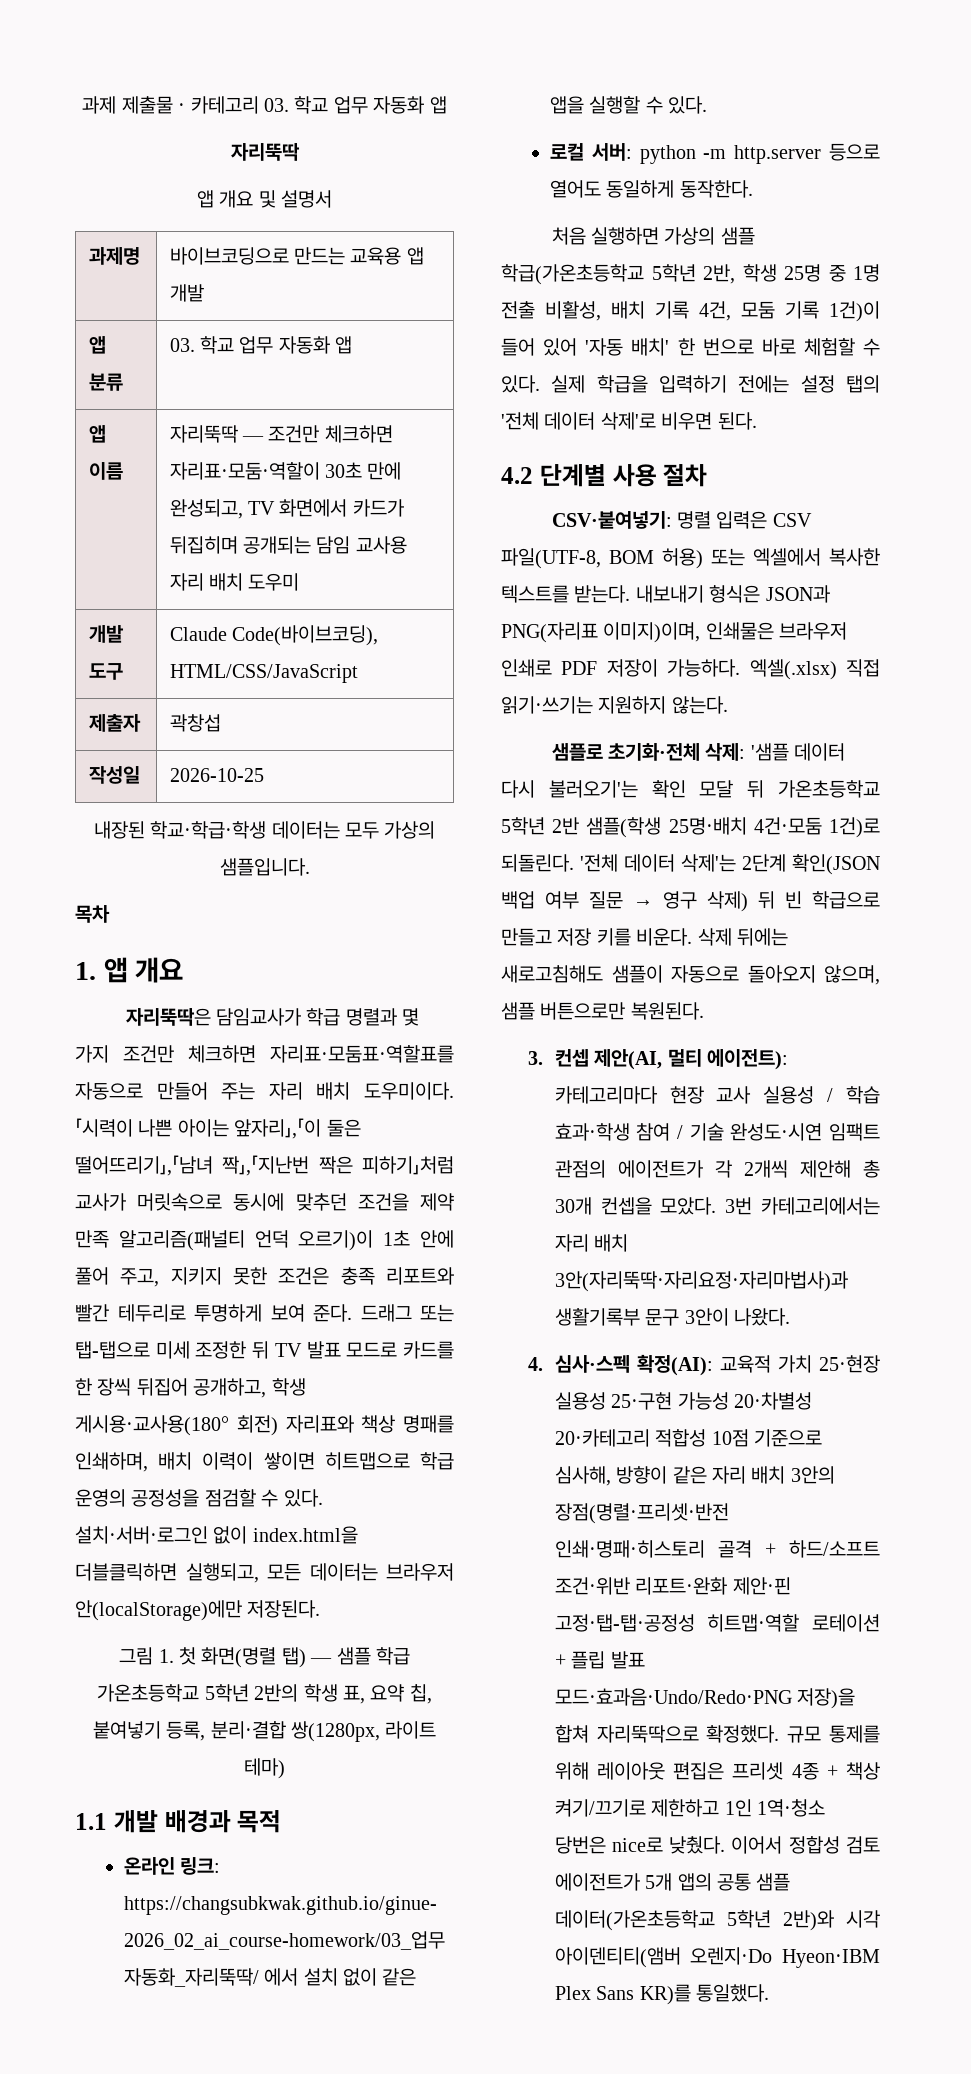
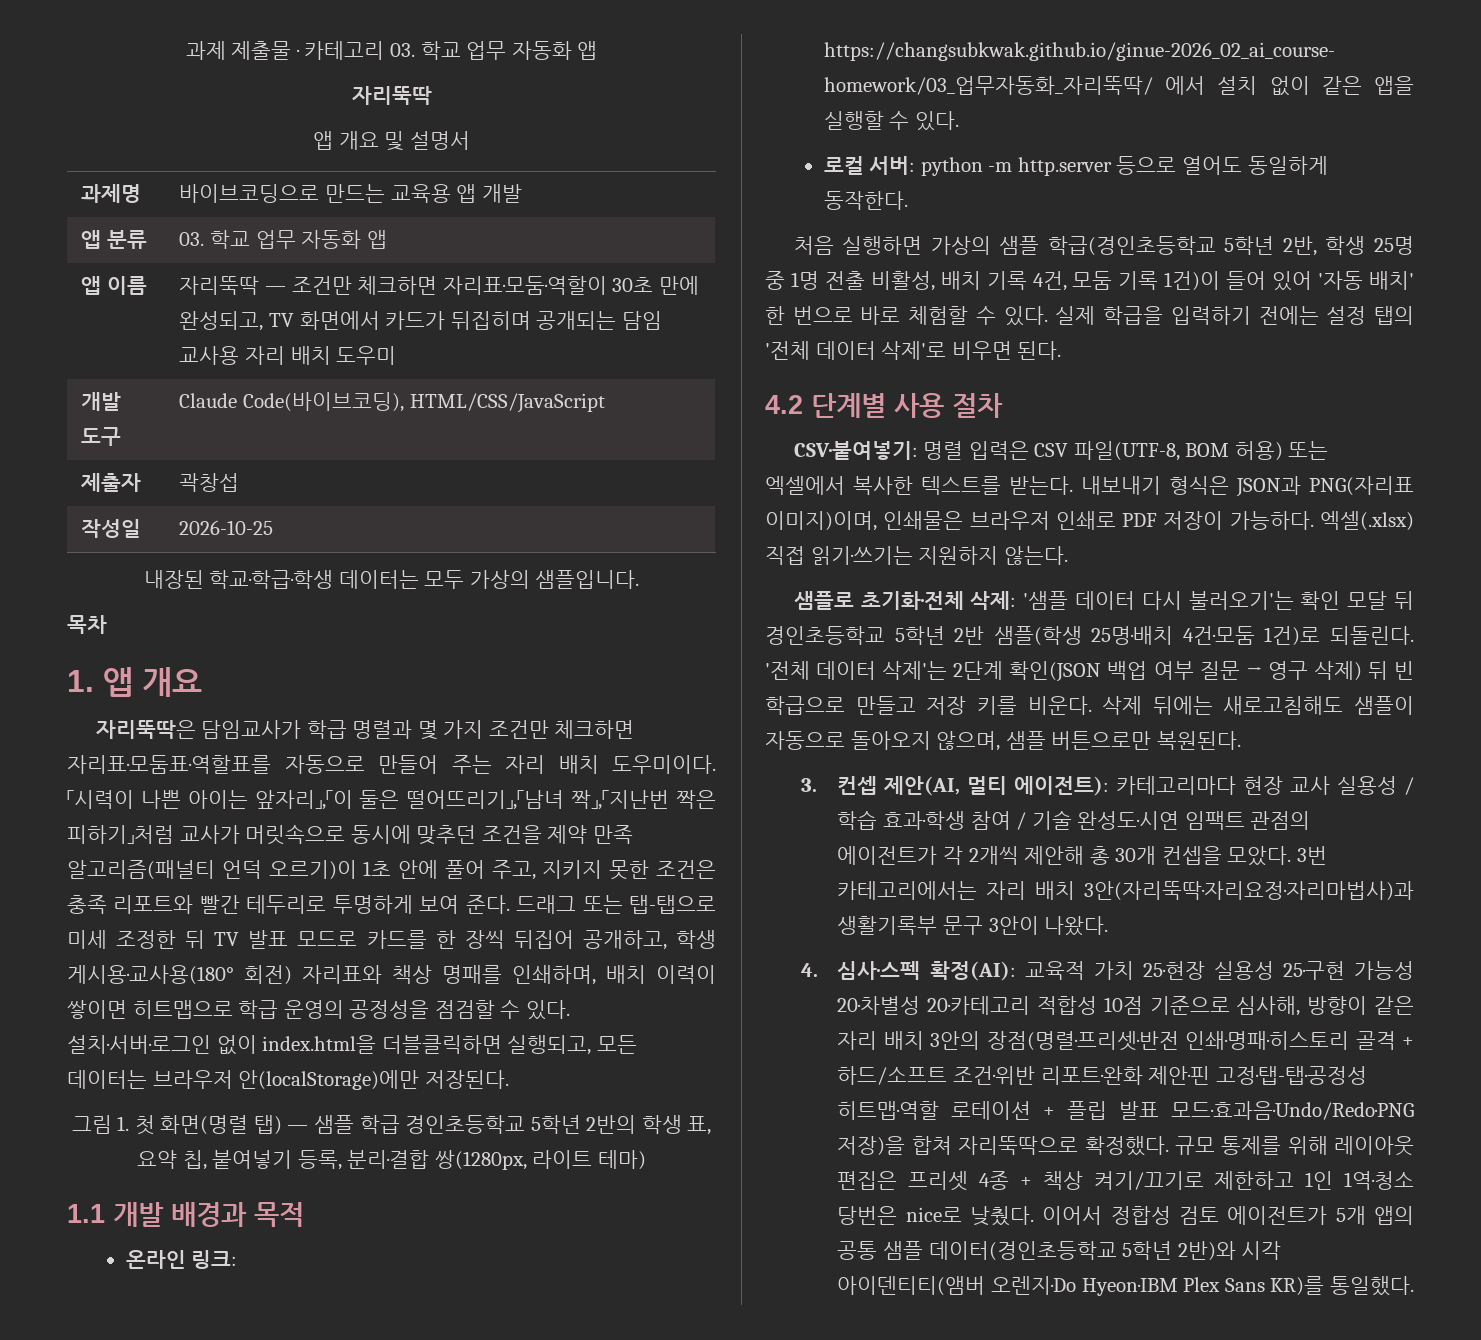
[97,1684,200,1702] 가온초등학교 -> [405,1115,526,1134] 경인초등학교
[501,264,644,285] 학급(가온초등학교 -> [1047,236,1216,256] 학급(경인초등학교
[778,780,880,798] 가온초등학교 -> [765,626,885,645] 경인초등학교
[554,1910,715,1931] 데이터(가온초등학교 -> [928,1241,1117,1261] 데이터(경인초등학교

